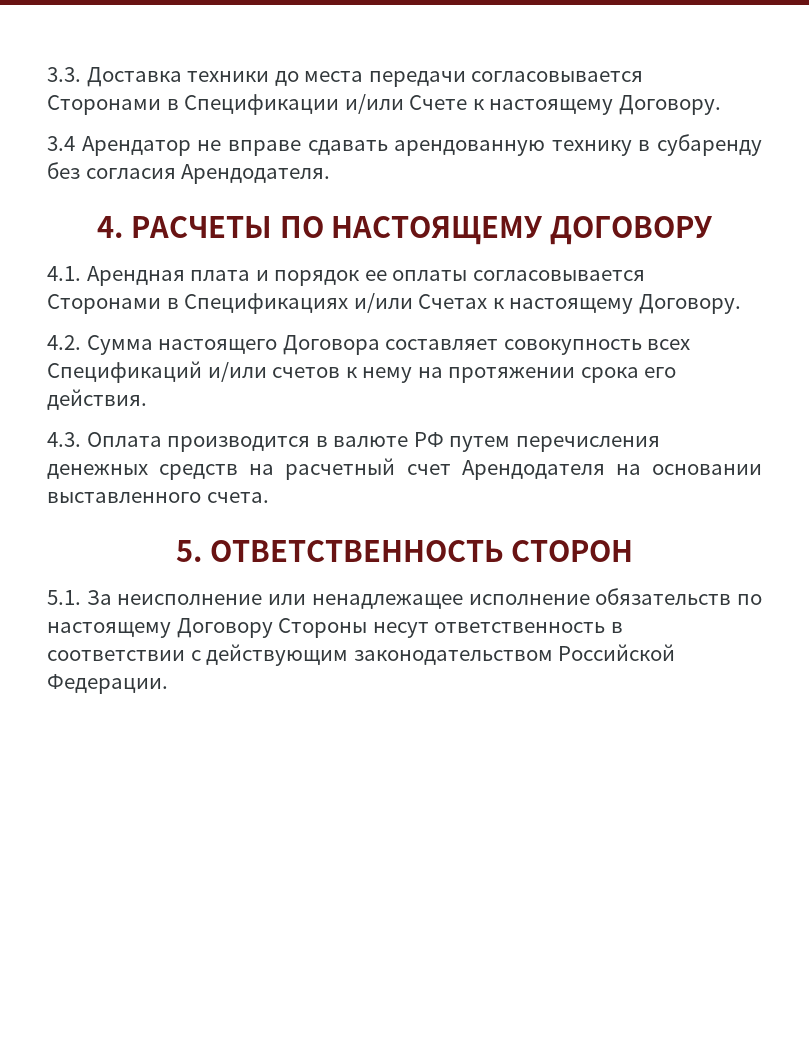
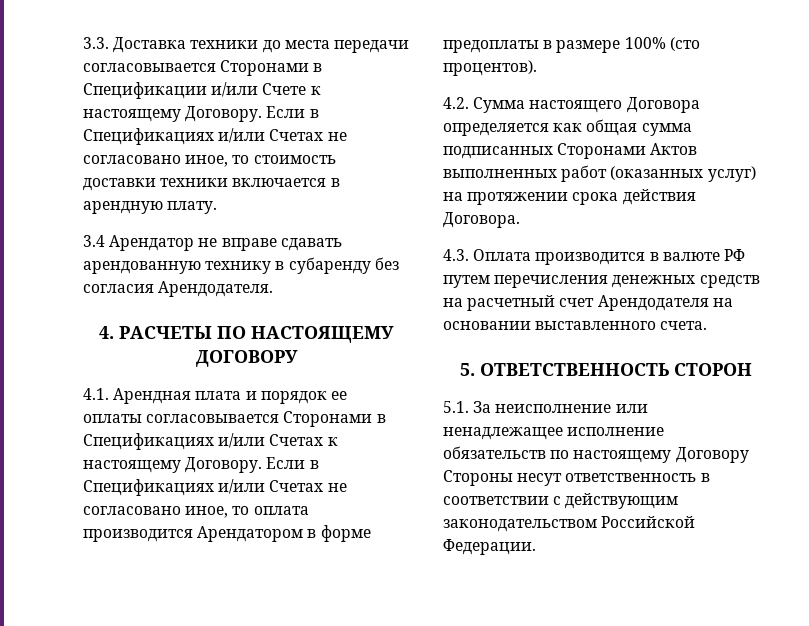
(721, 105) none -> [266,106,319,118] [83,128,347,145] [83,155,336,167] [83,178,340,191] [83,201,218,214] Если в Спецификациях и/или Счетах не согласовано иное, то стоимость доставки техники включается в арендную плату.
[47,335,691,355] [47,361,413,383] // 4.2. Сумма настоящего Договора составляет совокупность всех Спецификаций и/или счетов к нему -> [266,457,319,469] [83,479,347,496] [83,506,309,518] [83,525,371,542] [443,37,700,53] [443,60,537,76] [443,97,700,113] [443,119,692,136] [443,143,698,159] [443,165,756,182] Если в Спецификациях и/или Счетах не согласовано иное, то оплата производится Арендатором в форме предоплаты в размере 100% (сто процентов). // 4.2. Сумма настоящего Договора определяется как общая сумма подписанных Сторонами Актов выполненных работ (оказанных услуг)
[644,367,677,378] [47,389,147,410] его действия. -> [622,189,696,205] [443,212,520,228] действия Договора.

